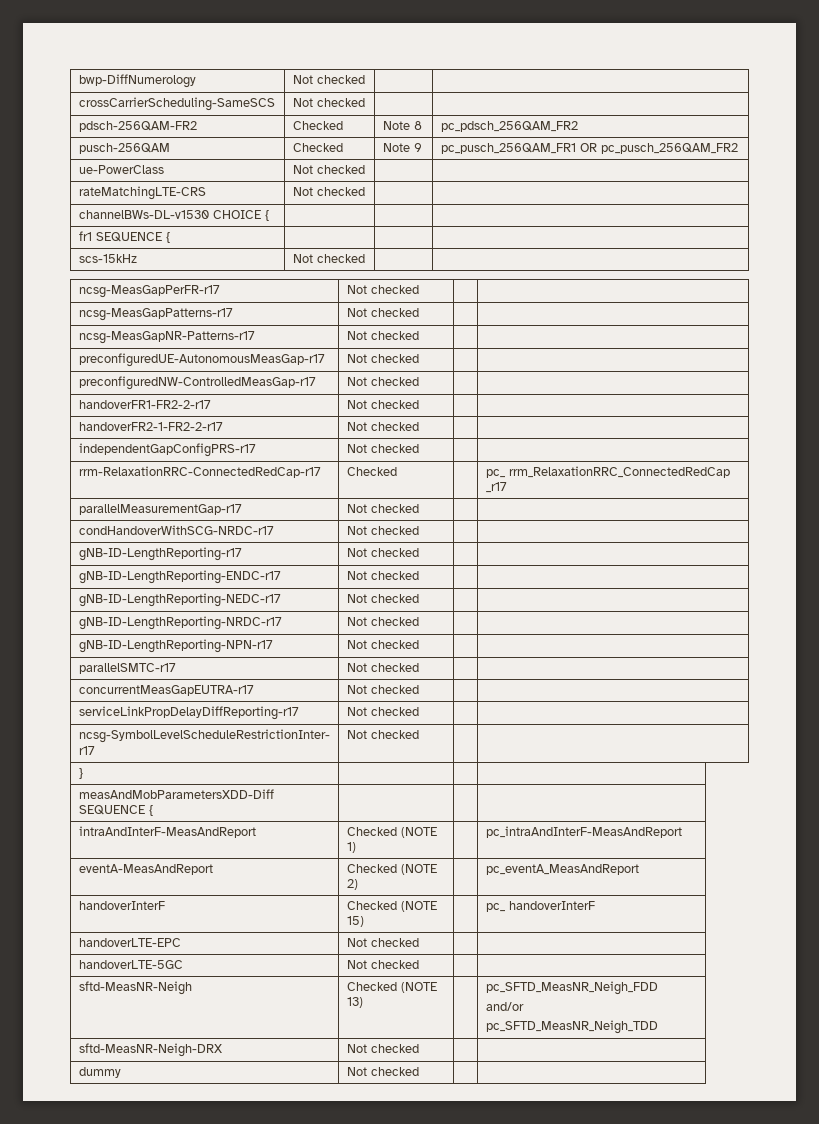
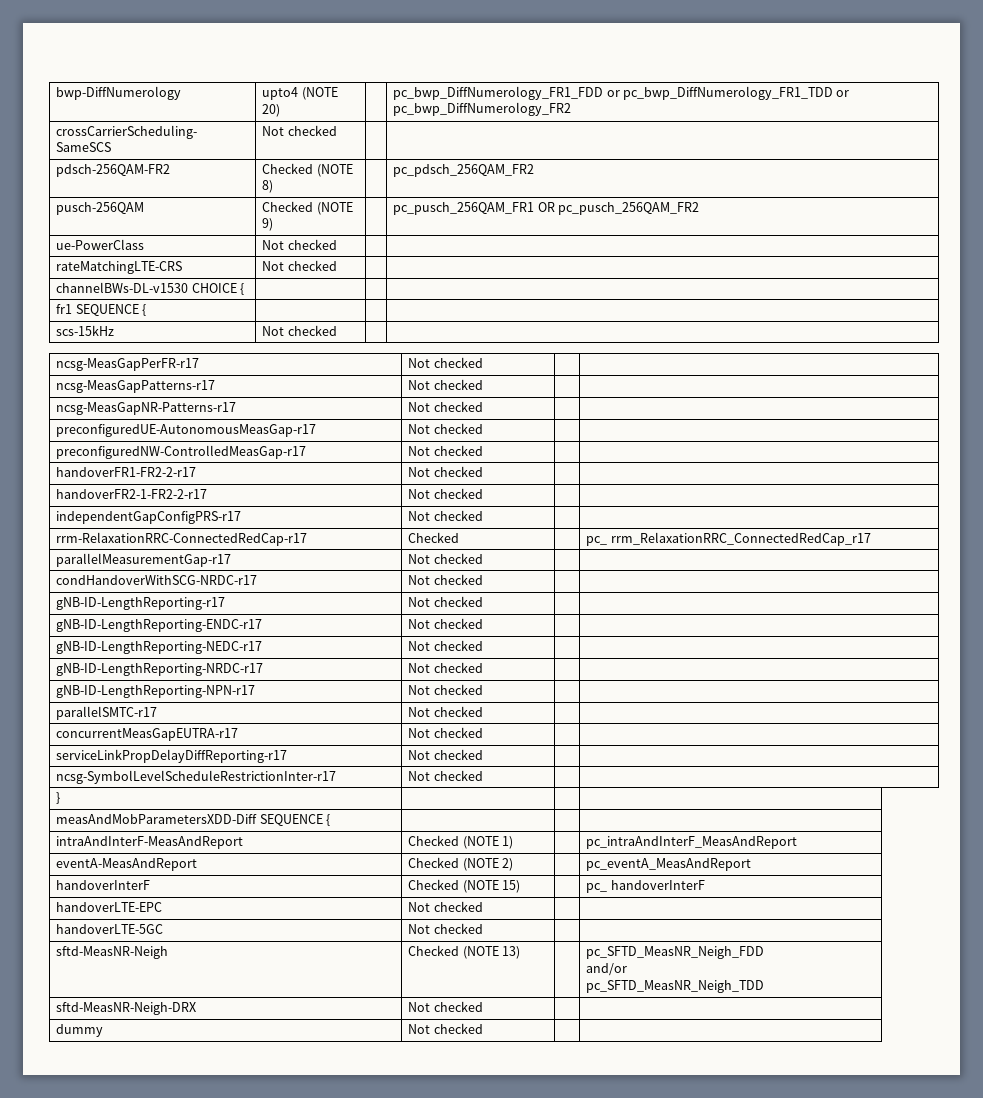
[292,75,365,84] Not checked | | -> [262,87,338,100] [262,104,281,117] [393,86,850,100] [393,102,572,116] upto4 (NOTE 20) | | pc_bwp_DiffNumerology_FR1_FDD or pc_bwp_DiffNumerology_FR1_TDD or pc_bwp_DiffNumerology_FR2
[382,121,422,130] | Note 8 -> [316,164,353,177] [262,180,274,193] (NOTE 8) |
[382,143,422,152] | Note 9 -> [316,202,353,215] [262,218,274,231] (NOTE 9) |
[508,466,730,478] [485,482,507,493] rrm_RelaxationRRC_ConnectedRedCap _r17 -> [610,532,871,546] rrm_RelaxationRRC_ConnectedRedCap_r17
[485,826,682,838] pc_intraAndInterF-MeasAndReport -> [586,836,798,849] pc_intraAndInterF_MeasAndReport

